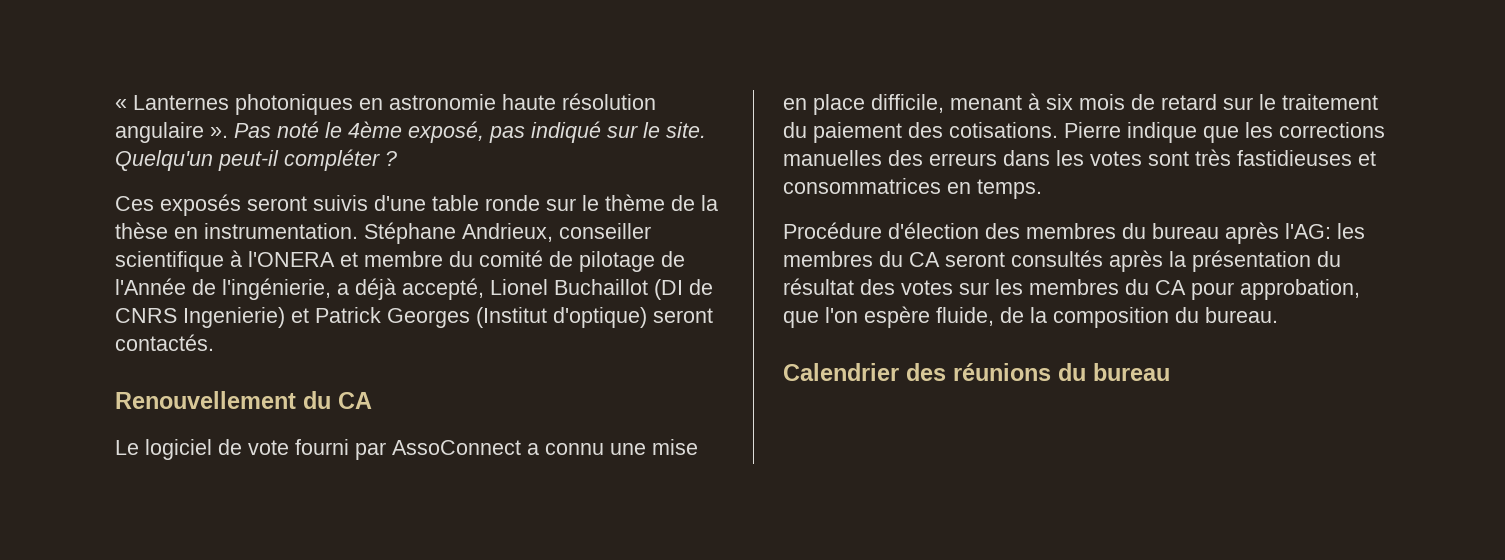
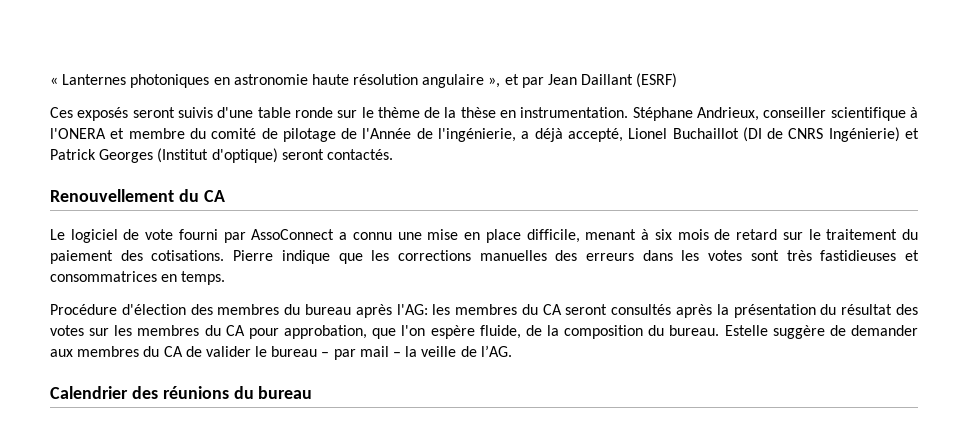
[210,121,706,143] [115,149,397,171] ». Pas noté le 4ème exposé, pas indiqué sur le site. Quelqu'un peut-il compléter ? -> [488,73,678,88] », et par Jean Daillant (ESRF)
[183,307,285,328] Ingenierie) -> [828,127,900,142] Ingénierie)
(1278, 315) none -> [724,325,918,339] [50,345,512,360] Estelle suggère de demander aux membres du CA de valider le bureau – par mail – la veille de l’AG.

